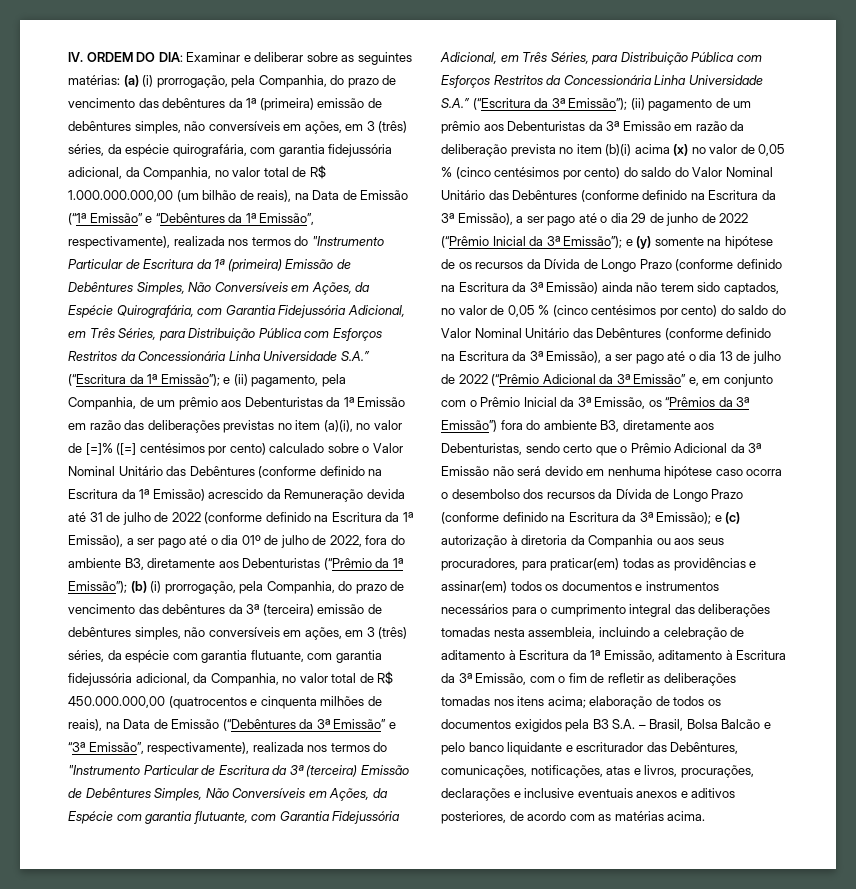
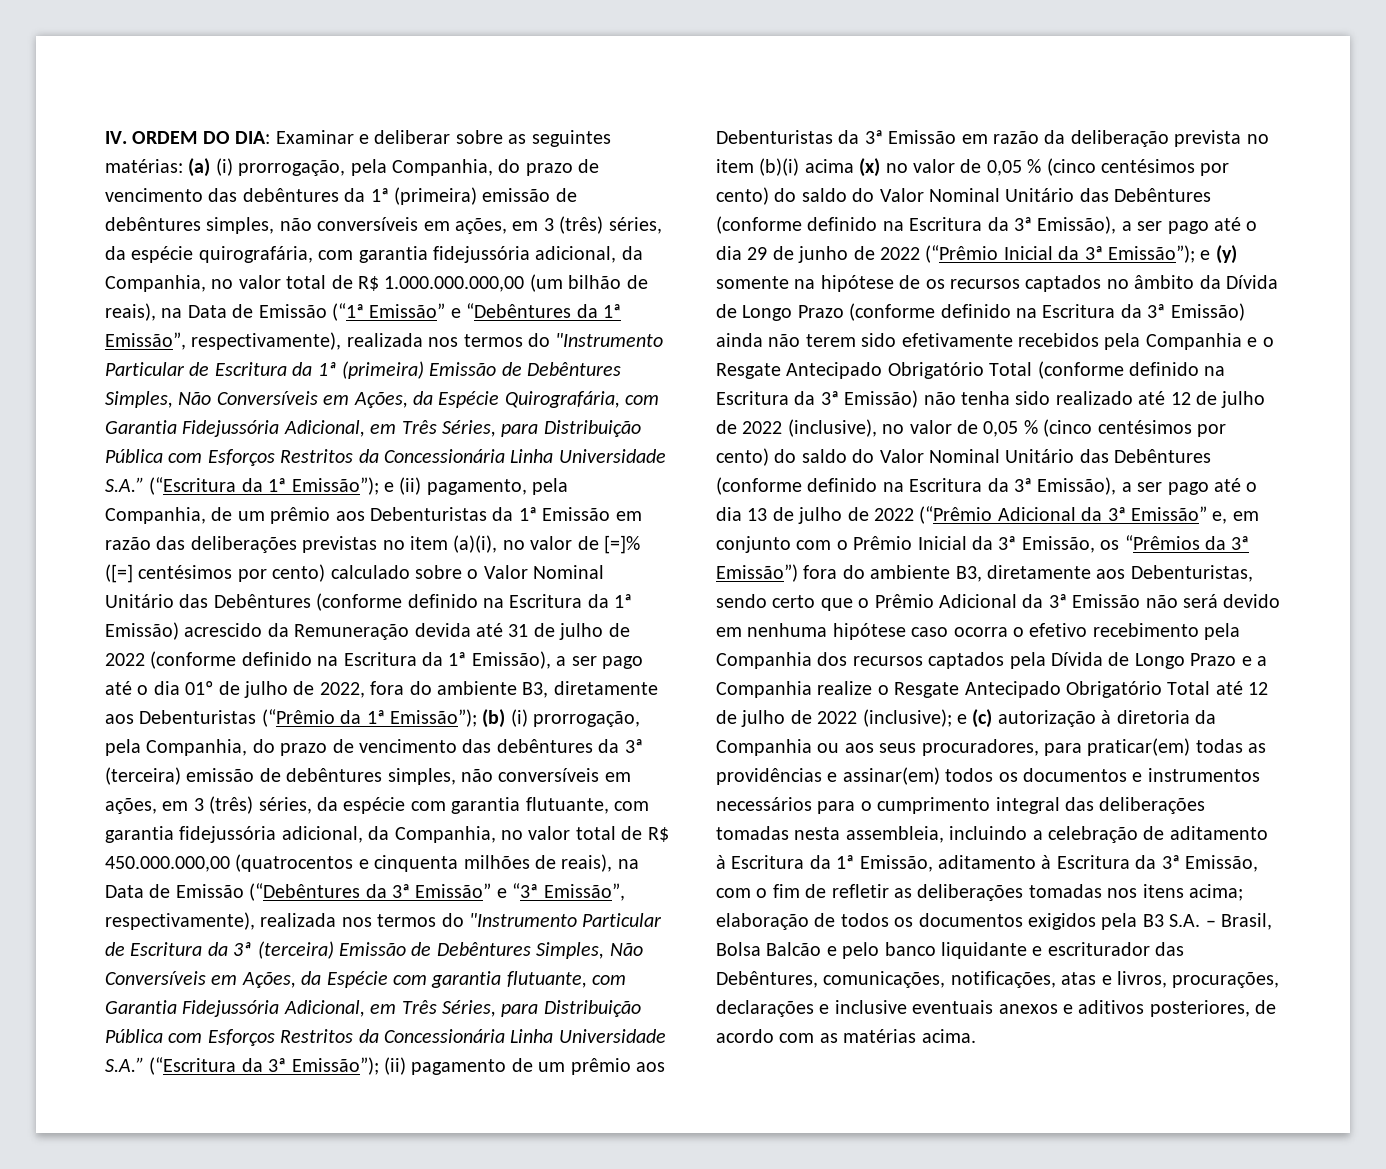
(524, 265) none -> [1025,275,1195,292] captados no âmbito
[723,282,779,295] captados, -> [901,333,1274,350] [716,361,1226,379] [716,390,1266,408] [716,419,877,437] efetivamente recebidos pela Companhia e o Resgate Antecipado Obrigatório Total (conforme definido na Escritura da 3ª Emissão) não tenha sido realizado até 12 de julho de 2022 (inclusive),
[451,489,744,502] [441,512,712,524] desembolso dos recursos da Dívida de Longo Prazo (conforme definido na Escritura da 3ª Emissão); -> [1029,623,1241,640] [716,652,1267,669] [716,681,1269,698] [716,709,952,727] efetivo recebimento pela Companhia dos recursos captados pela Dívida de Longo Prazo e a Companhia realize o Resgate Antecipado Obrigatório Total até 12 de julho de 2022 (inclusive);

